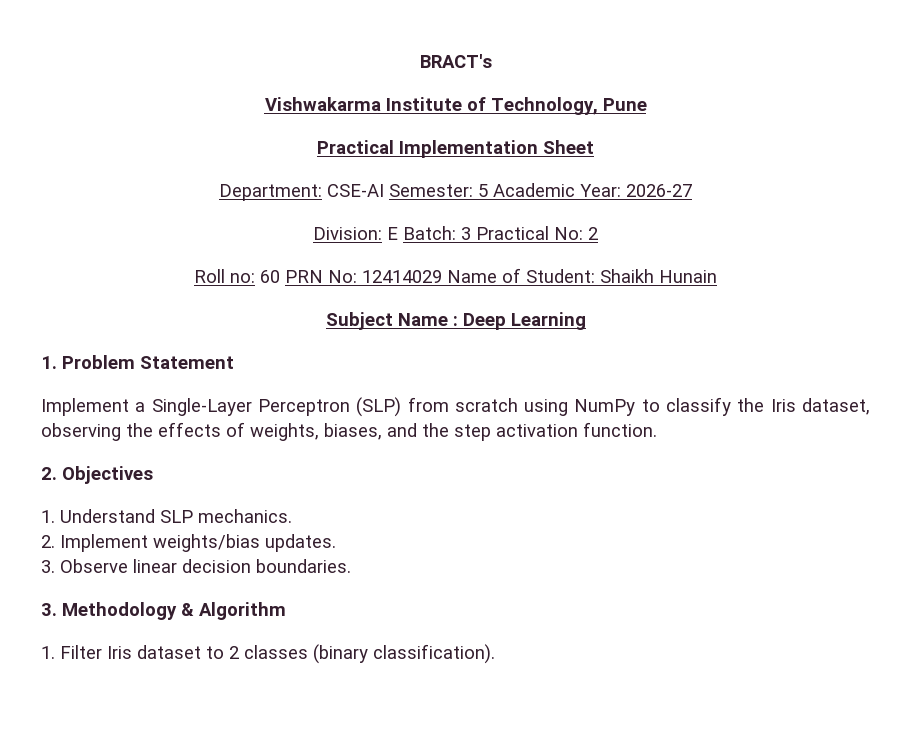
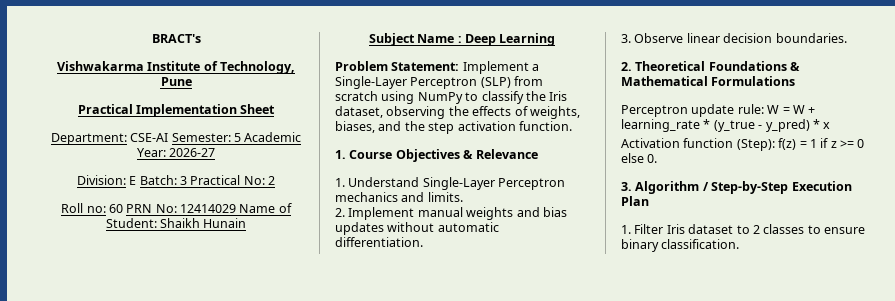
[41,355,234,369] 1. Problem Statement // -> [335,61,460,71] Problem Statement:
[41,467,57,480] 2. -> [335,150,393,159] 1. Course
(153, 475) none -> [463,149,538,159] & Relevance
[160,509,292,523] [41,534,336,552] SLP mechanics. // 2. Implement weights/bias updates. -> [422,177,566,190] [335,192,463,202] [335,207,567,220] [335,222,499,235] [335,237,423,247] Single-Layer Perceptron mechanics and limits. // 2. Implement manual weights and bias updates without automatic differentiation.
[41,602,194,620] // 3. Methodology & -> [621,61,801,71] [621,76,796,86] [621,104,816,117] [621,119,831,132] [621,138,865,151] [621,153,658,163] [621,182,632,191] // 2. Theoretical Foundations & Mathematical Formulations // Perceptron update rule: W = W + learning_rate * (y_true - y_pred) * x // Activation function (Step): f(z) = 1 if z >= 0 else 0. // 3.
(286, 611) none -> [702,181,852,194] [621,196,649,206] / Step-by-Step Execution Plan
[313,644,495,664] (binary classification). -> [807,225,865,234] [621,239,740,252] to ensure binary classification.

